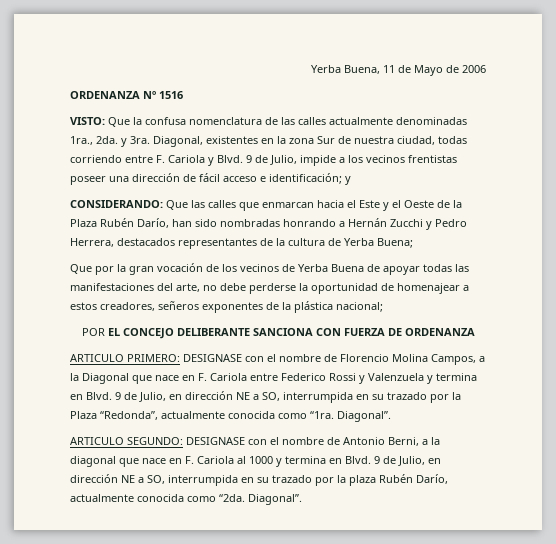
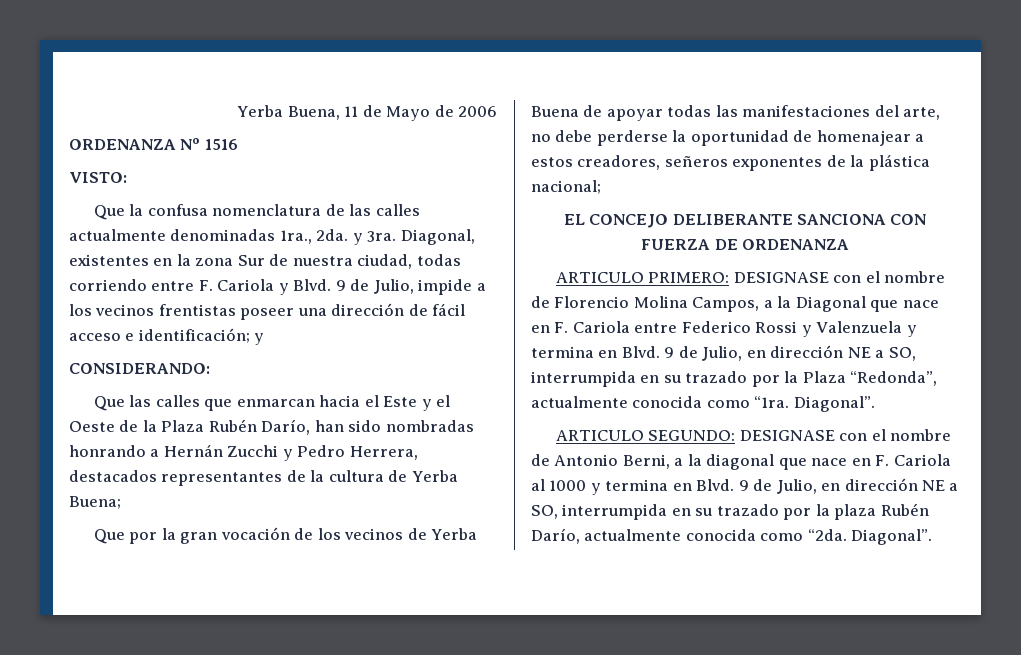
(105, 121) none -> (127, 177) //
(163, 204) none -> (210, 368) //
[81,328,105,336] POR -> (601, 187) none

